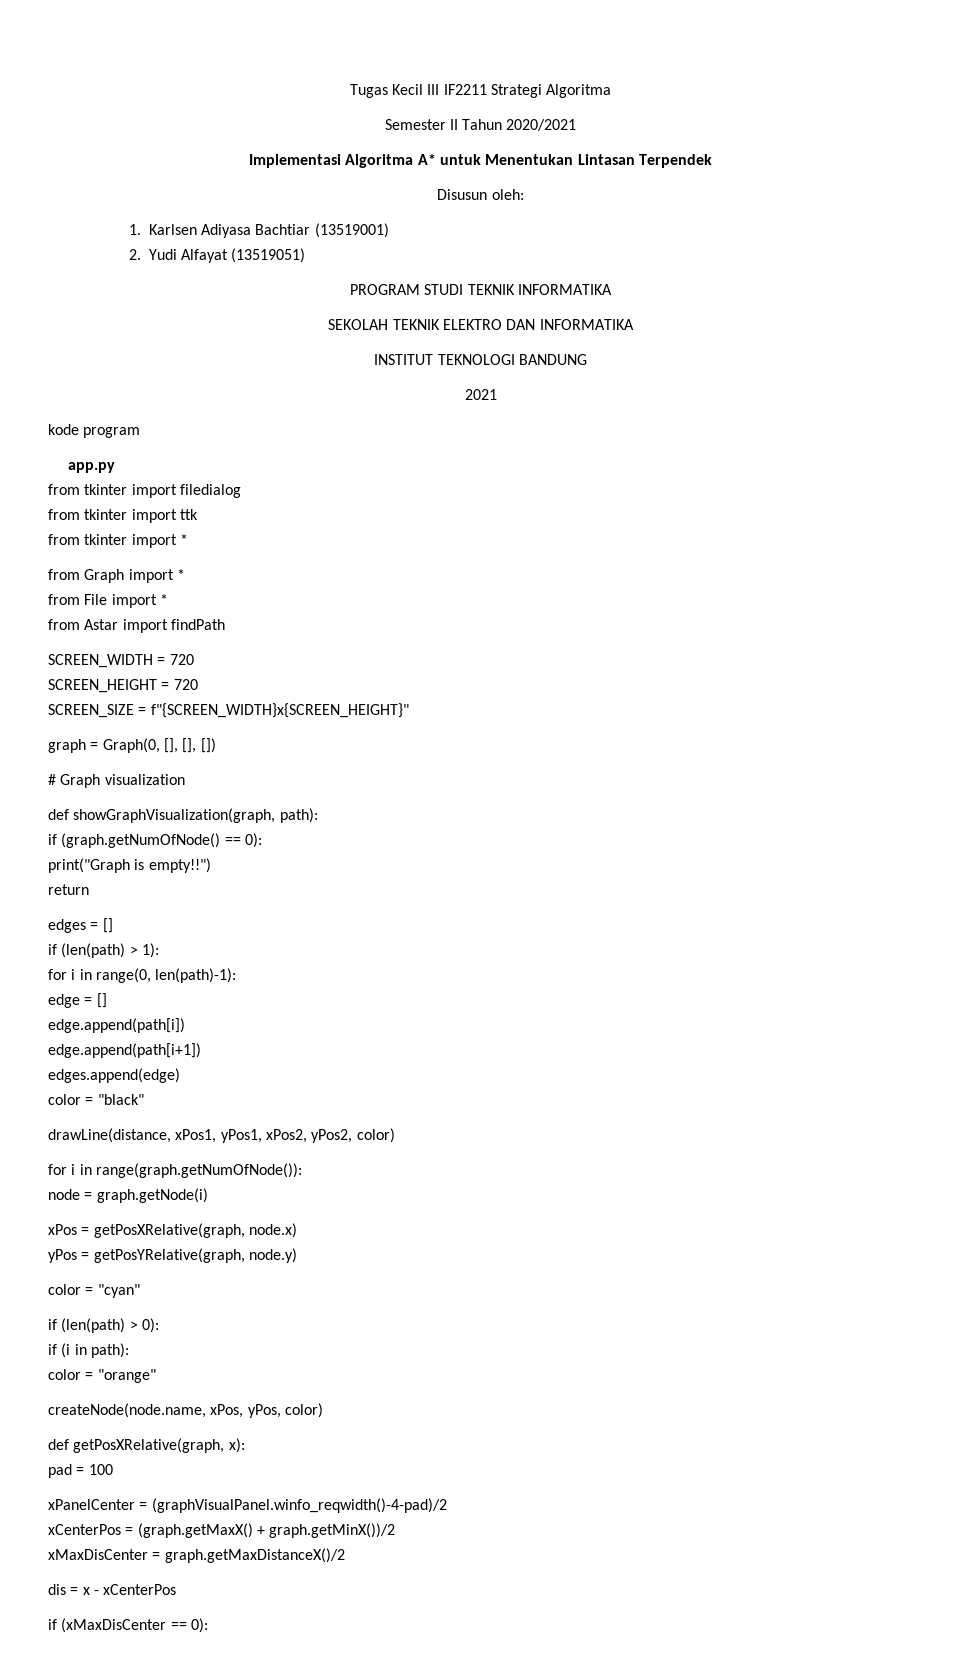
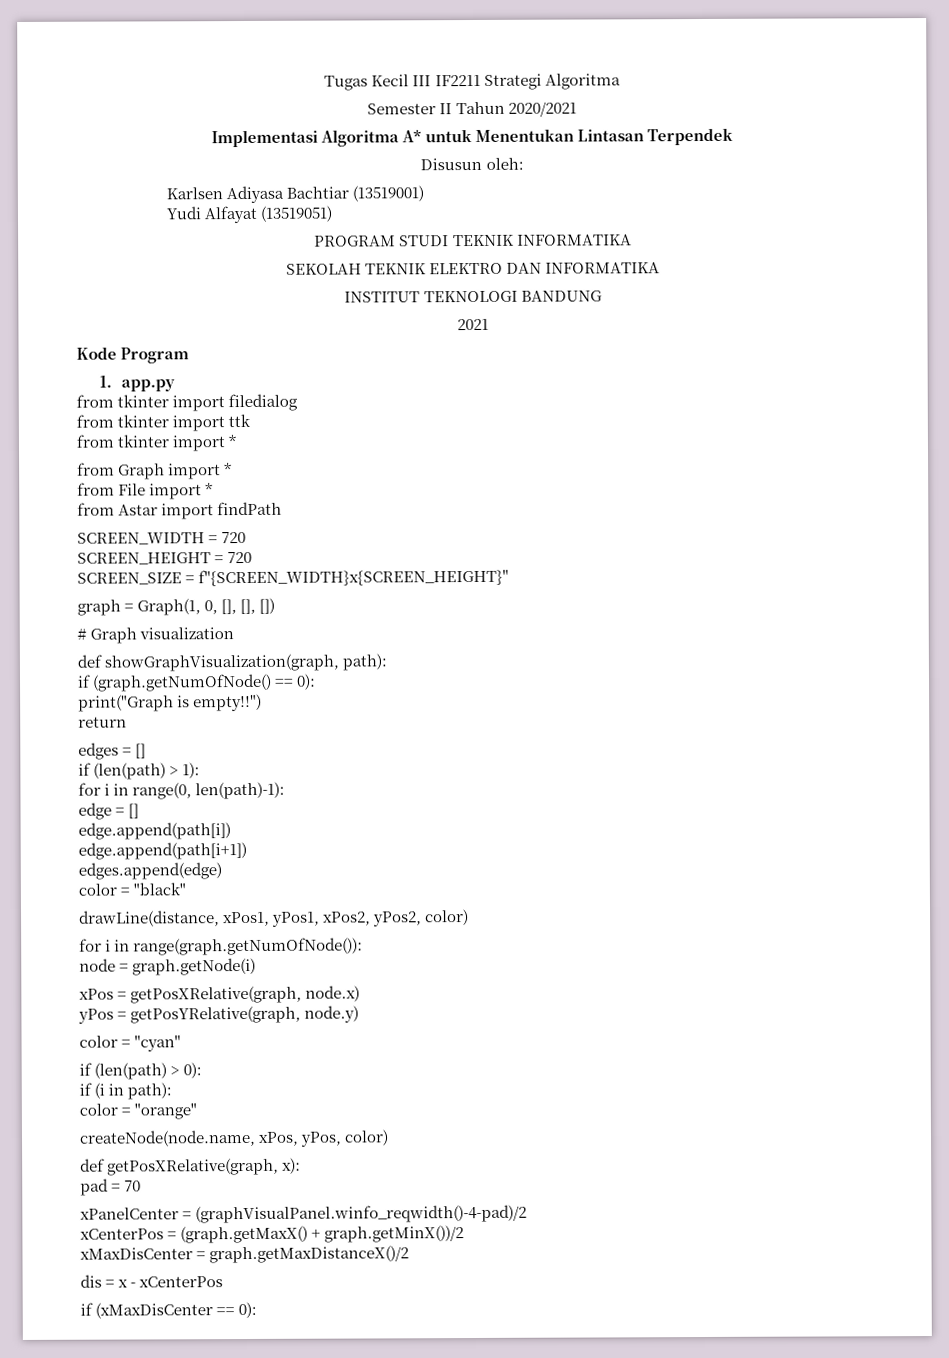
[128,224,141,235] 1. -> (524, 163) none
[128,249,141,260] 2. -> (424, 193) none
[48,424,141,438] kode program // -> [76,347,190,364] [98,375,112,388] Kode Program // 1.
[102,738,160,753] Graph(0, -> [137,598,219,616] Graph(1, 0,
[88,1464,113,1475] 100 -> [124,1180,142,1192] 70

